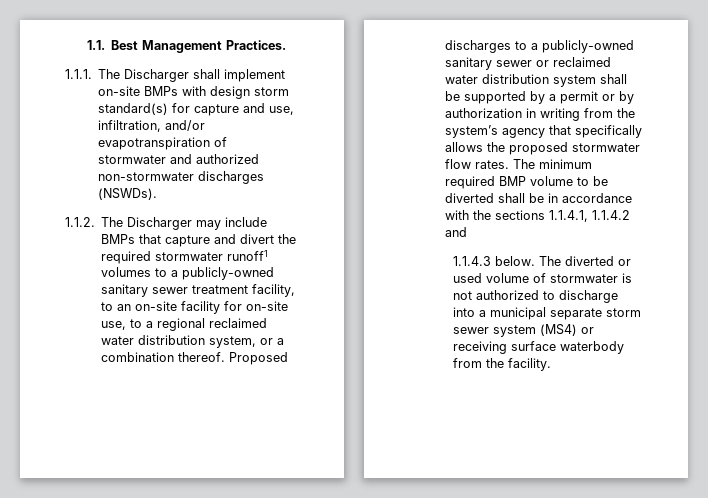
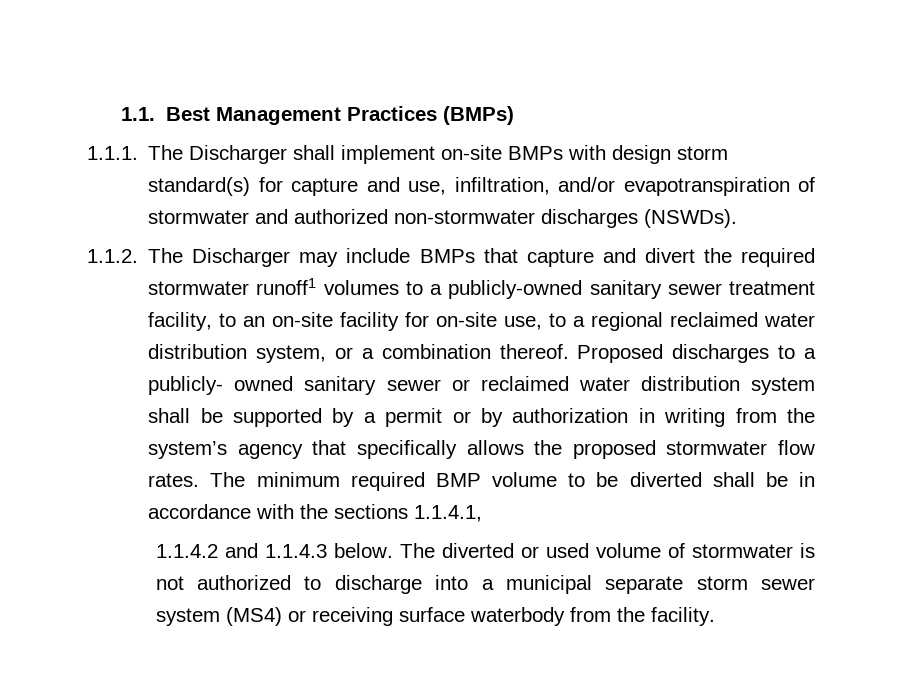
[226,40,287,50] Practices. -> [346,106,514,125] Practices (BMPs)
[542,40,635,53] publicly-owned -> [148,376,294,395] publicly- owned
(589, 216) none -> (483, 513) //
(468, 232) // -> (258, 550) none

